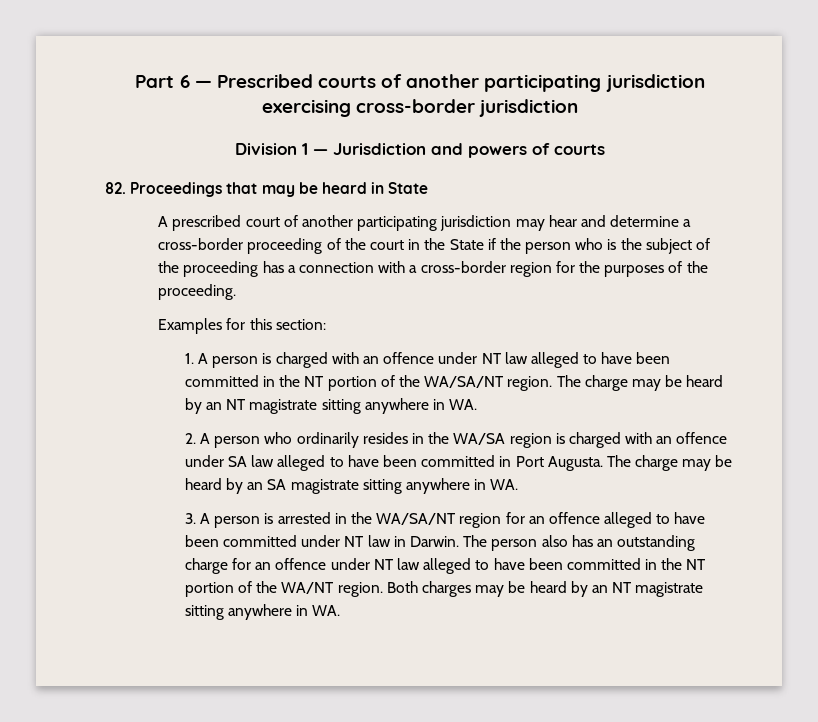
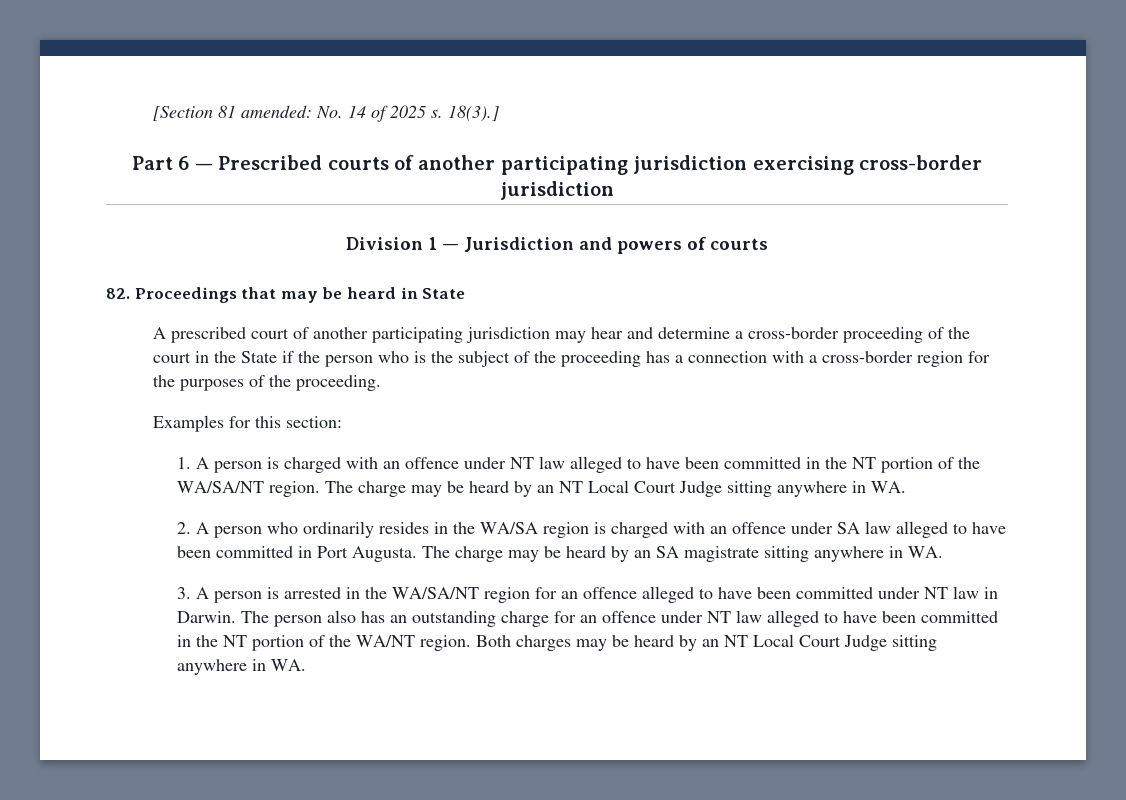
(135, 81) none -> [153,105,500,122] [Section 81 amended: No. 14 of 2025 s. 18(3).] //
[249,399,318,414] magistrate -> [588,480,723,497] Local Court Judge
[635,582,704,597] magistrate -> [753,634,888,651] Local Court Judge

